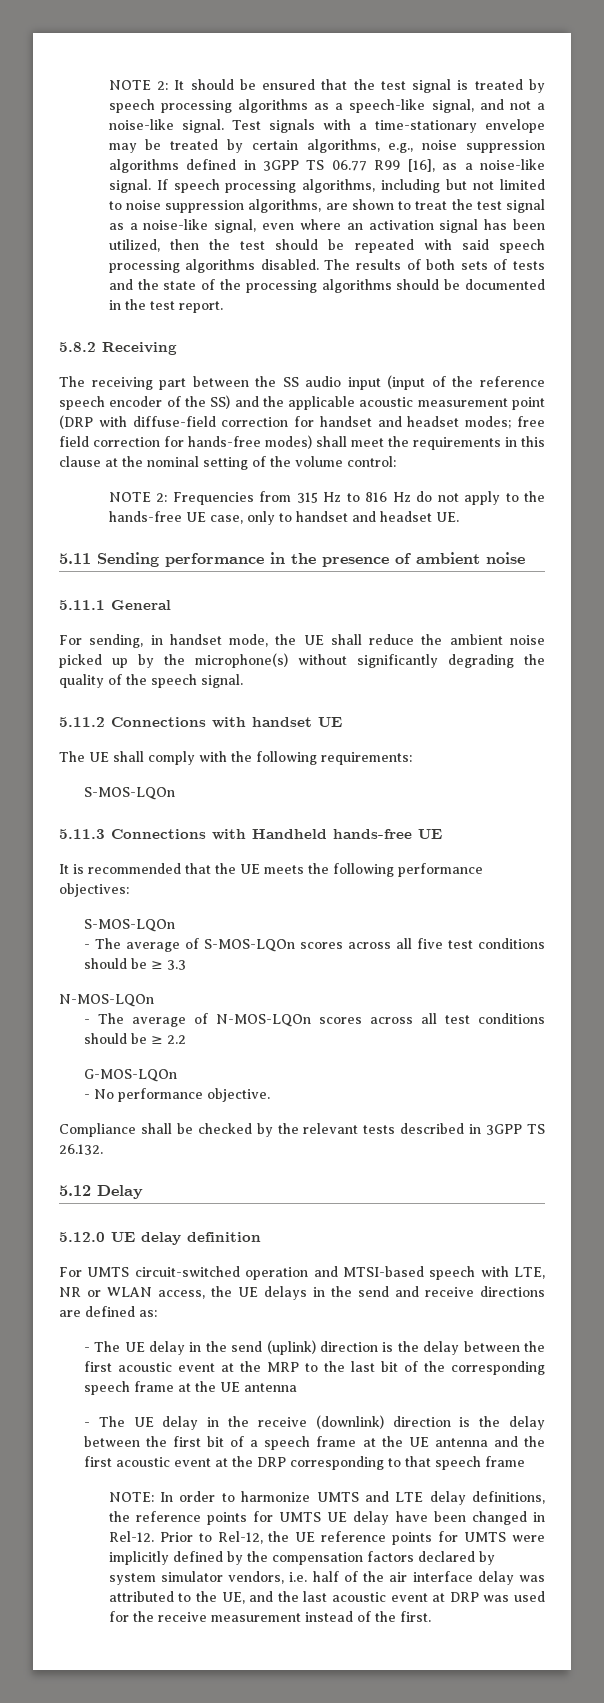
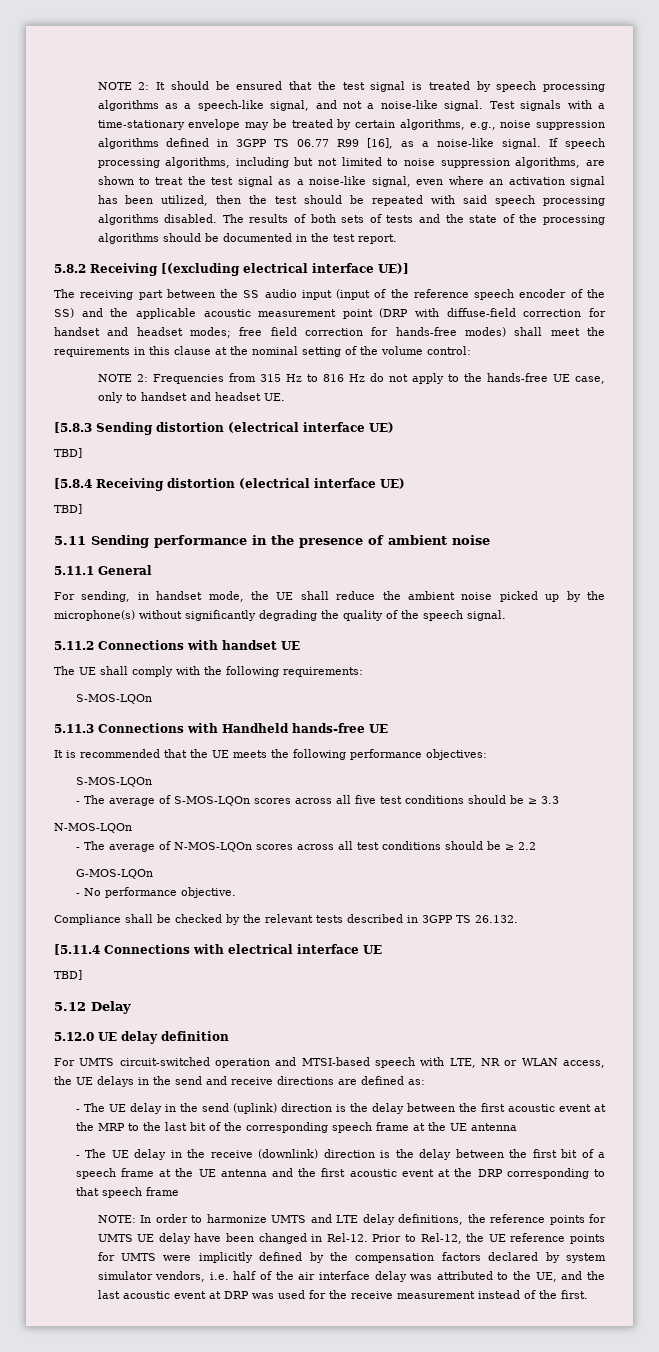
(177, 348) none -> [161,263,409,276] [(excluding electrical interface UE)]
(459, 517) none -> [54,422,394,435] [54,448,82,458] [54,478,405,491] [54,504,82,514] // [5.8.3 Sending distortion (electrical interface UE) // TBD] // [5.8.4 Receiving distortion (electrical interface UE) // TBD]
(103, 1149) none -> [54,944,382,955] [54,970,82,980] // [5.11.4 Connections with electrical interface UE // TBD]

